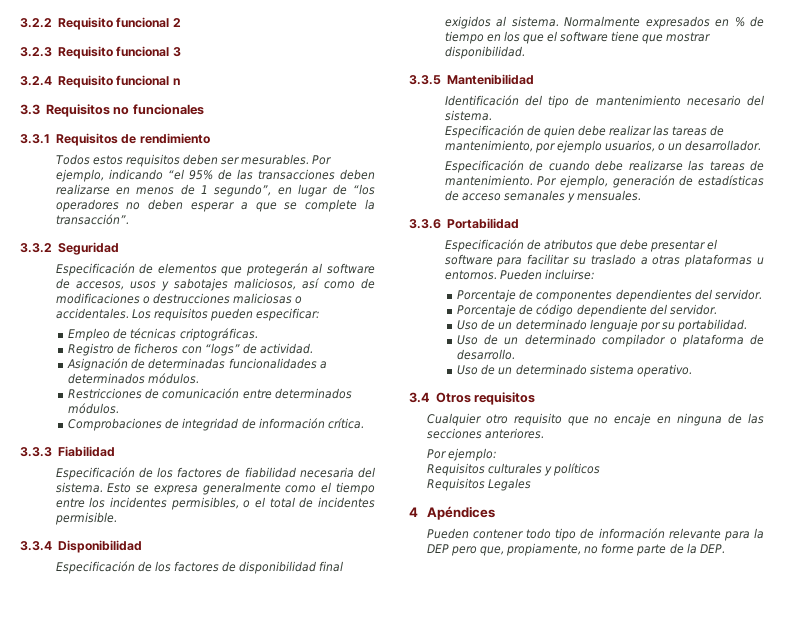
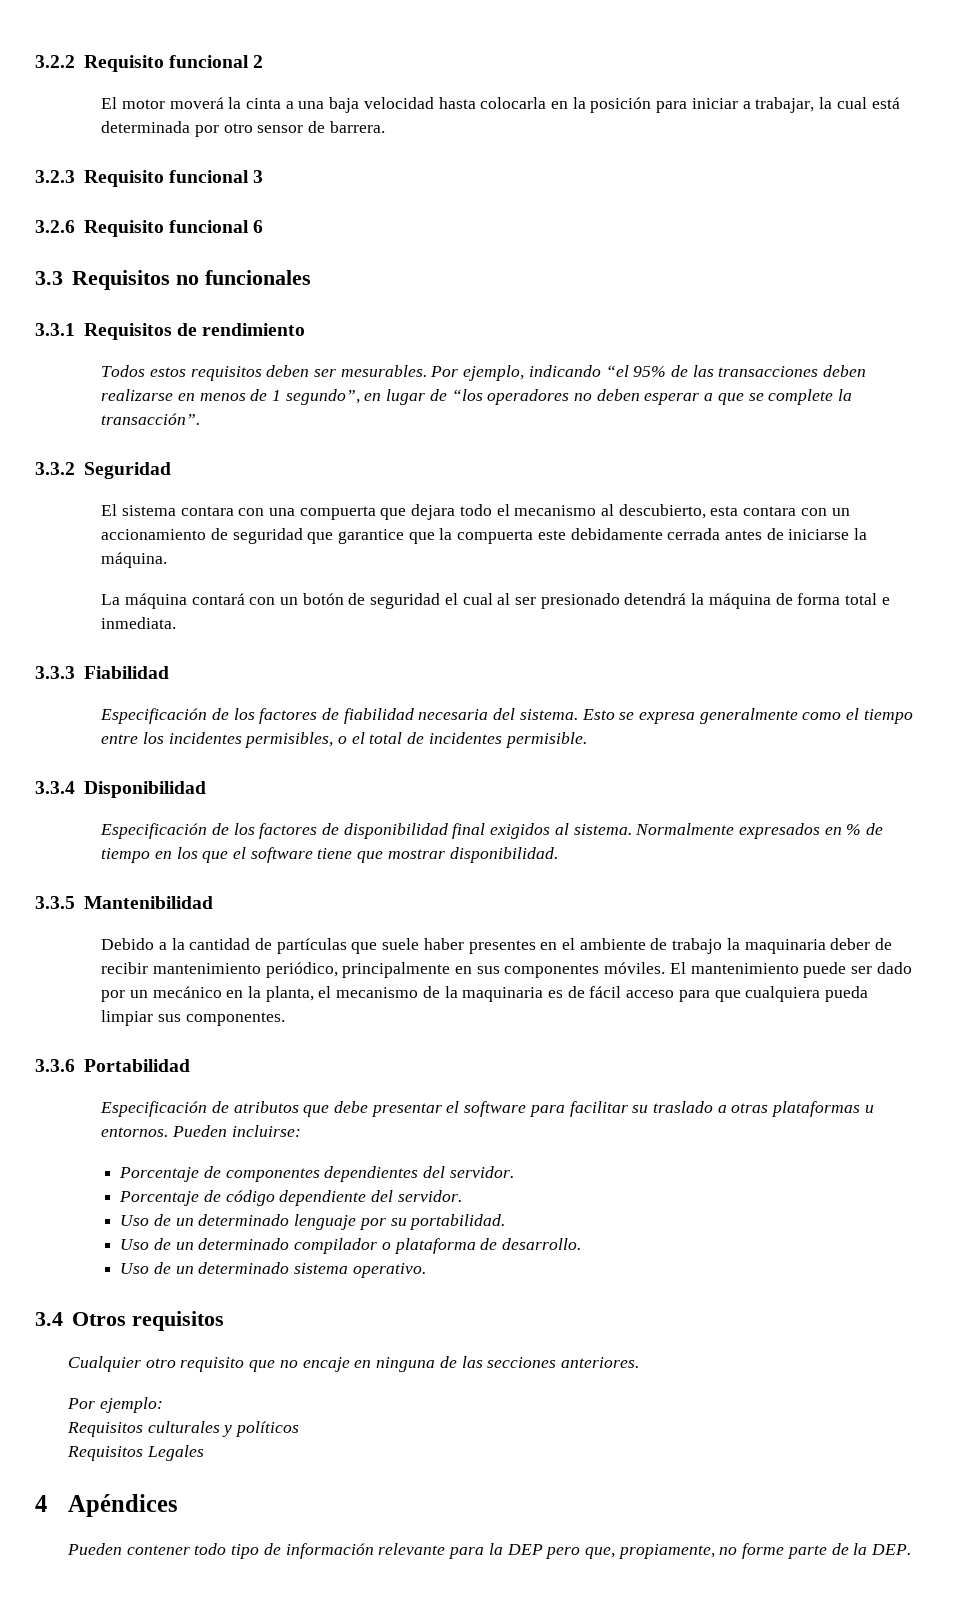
(181, 22) none -> [101,97,900,113] [101,121,385,137] // El motor moverá la cinta a una baja velocidad hasta colocarla en la posición para iniciar a trabajar, la cual está determinada por otro sensor de barrera.
[20,75,180,88] 3.2.4 Requisito funcional n -> [35,220,264,237] 3.2.6 Requisito funcional 6
[55,263,375,276] [55,278,375,291] [55,293,303,304] [55,308,321,321] [68,328,258,341] [68,343,313,356] [67,358,327,371] [68,373,200,384] [68,388,352,399] [68,403,120,414] [68,418,364,431] Especificación de elementos que protegerán al software de accesos, usos y sabotajes maliciosos, así como de modificaciones o destrucciones maliciosas o accidentales. Los requisitos pueden especificar: // Empleo de técnicas criptográficas. // Registro de ficheros con “logs” de actividad. // Asignación de determinadas funcionalidades a determinados módulos. // Restricciones de comunicación entre determinados módulos. // Comprobaciones de integridad de información crítica. -> [101,504,850,520] [101,528,868,544] [101,552,168,568] [101,593,890,609] [101,617,177,629] El sistema contara con una compuerta que dejara todo el mecanismo al descubierto, esta contara con un accionamiento de seguridad que garantice que la compuerta este debidamente cerrada antes de iniciarse la máquina. // La máquina contará con un botón de seguridad el cual al ser presionado detendrá la máquina de forma total e inmediata.
[444,95,764,108] [444,110,492,121] [444,125,725,138] [444,140,762,153] [444,160,764,173] [444,175,764,188] [444,190,642,203] Identificación del tipo de mantenimiento necesario del sistema. // Especificación de quien debe realizar las tareas de mantenimiento, por ejemplo usuarios, o un desarrollador. // Especificación de cuando debe realizarse las tareas de mantenimiento. Por ejemplo, generación de estadísticas de acceso semanales y mensuales. -> [101,938,893,954] [101,962,912,978] [101,986,869,1002] [101,1010,285,1026] Debido a la cantidad de partículas que suele haber presentes en el ambiente de trabajo la maquinaria deber de recibir mantenimiento periódico, principalmente en sus componentes móviles. El mantenimiento puede ser dado por un mecánico en la planta, el mecanismo de la maquinaria es de fácil acceso para que cualquiera pueda limpiar sus componentes.

